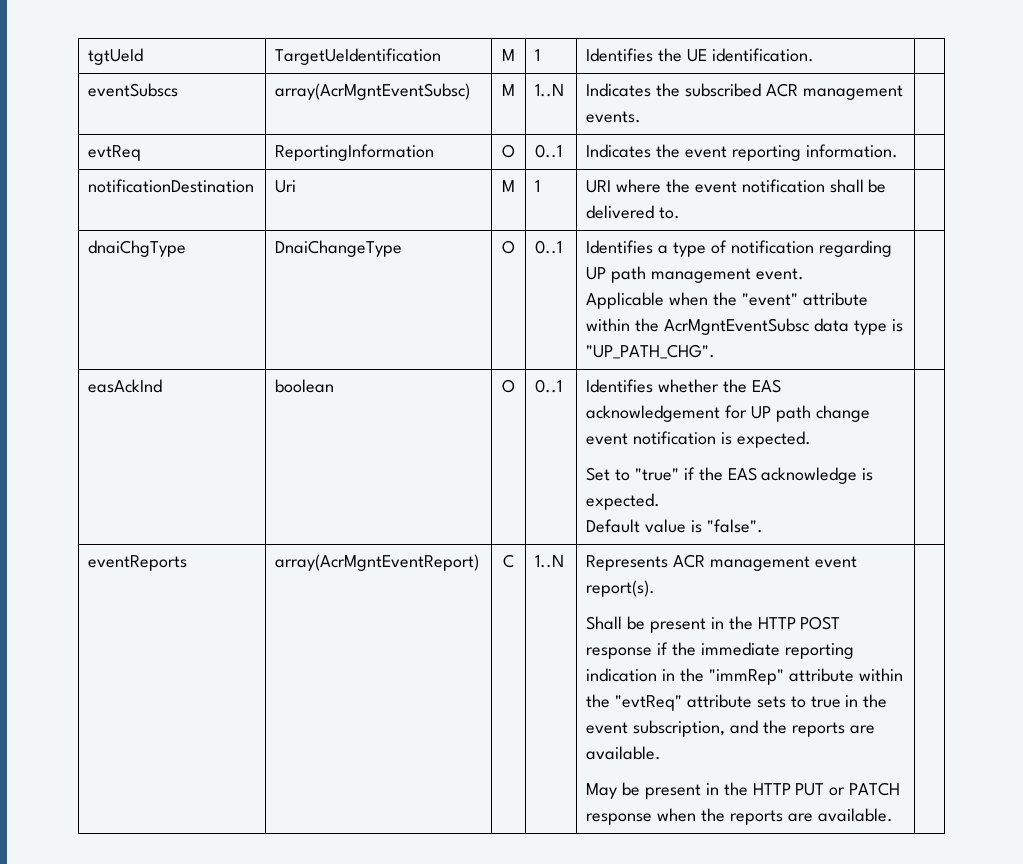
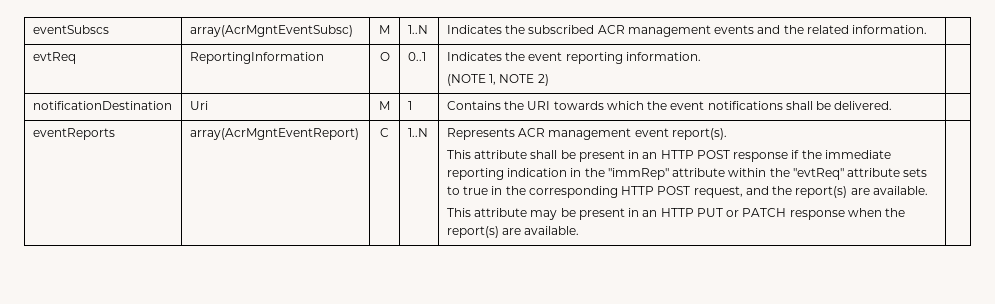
[88,48,144,65] [275,48,442,65] [502,49,515,61] [535,49,541,61] [586,48,814,62] tgtUeId | TargetUeIdentification | M | 1 | Identifies the UE identification. | // -> (32, 29) none
[586,111,642,123] events. -> [714,25,928,34] events and the related information.
(898, 151) none -> [446,74,549,86] // (NOTE 1, NOTE 2)
[586,179,887,193] [586,205,681,219] [88,240,187,257] [275,240,403,257] [502,240,515,254] [535,240,563,254] [586,240,892,257] [586,266,804,283] [586,292,868,309] [586,318,903,335] [586,344,716,359] [88,379,163,393] [275,379,335,393] [502,379,515,393] [535,379,563,393] [586,379,781,393] [586,405,870,422] [586,431,811,448] [586,467,874,484] [586,493,661,510] [586,519,763,533] URI where the event notification shall be delivered to. | // dnaiChgType | DnaiChangeType | O | 0..1 | Identifies a type of notification regarding UP path management event. // Applicable when the "event" attribute within the AcrMgntEventSubsc data type is "UP_PATH_CHG". | // easAckInd | boolean | O | 0..1 | Identifies whether the EAS acknowledgement for UP path change event notification is expected. // Set to "true" if the EAS acknowledge is expected. // Default value is "false". -> [446,101,893,110] Contains the URI towards which the event notifications shall be delivered.
[586,616,753,633] Shall be present in the -> [446,150,658,162] This attribute shall be present in an
[586,720,845,737] event subscription, and the reports -> [528,186,848,198] corresponding HTTP POST request, and the report(s)
[586,782,748,799] May be present in the -> [446,208,658,220] This attribute may be present in an
[729,810,783,825] reports -> [446,226,499,238] report(s)

